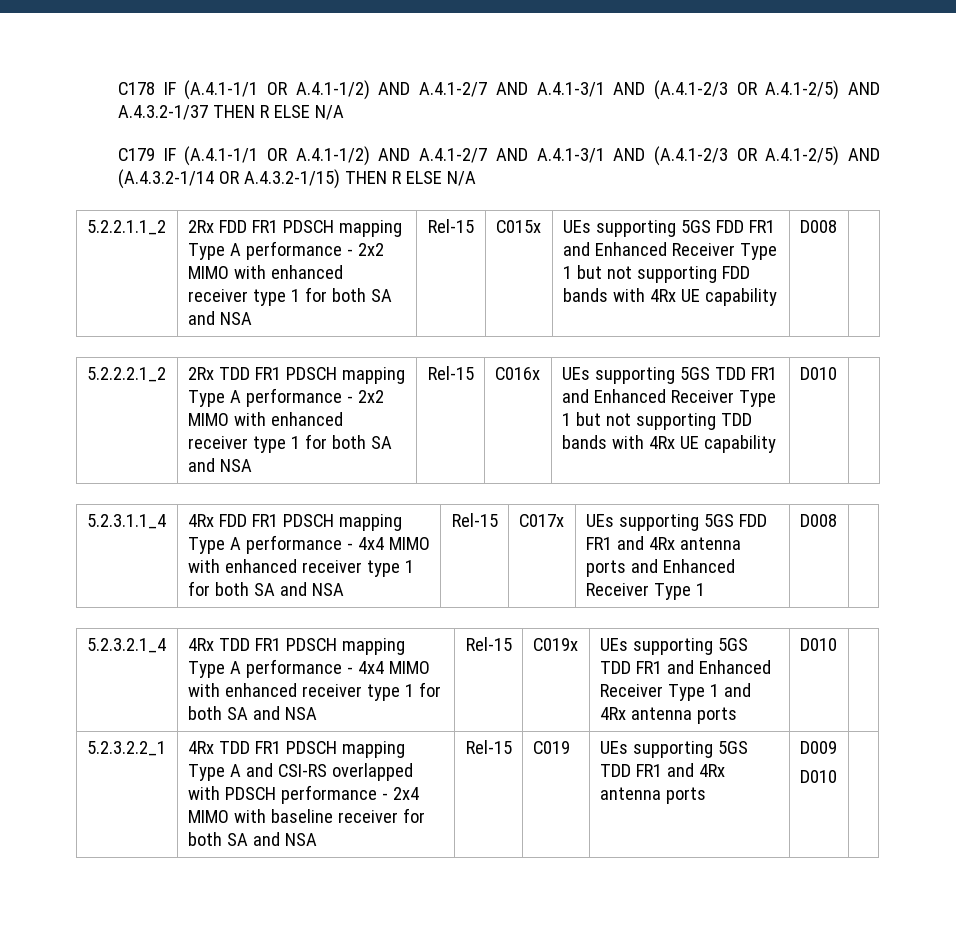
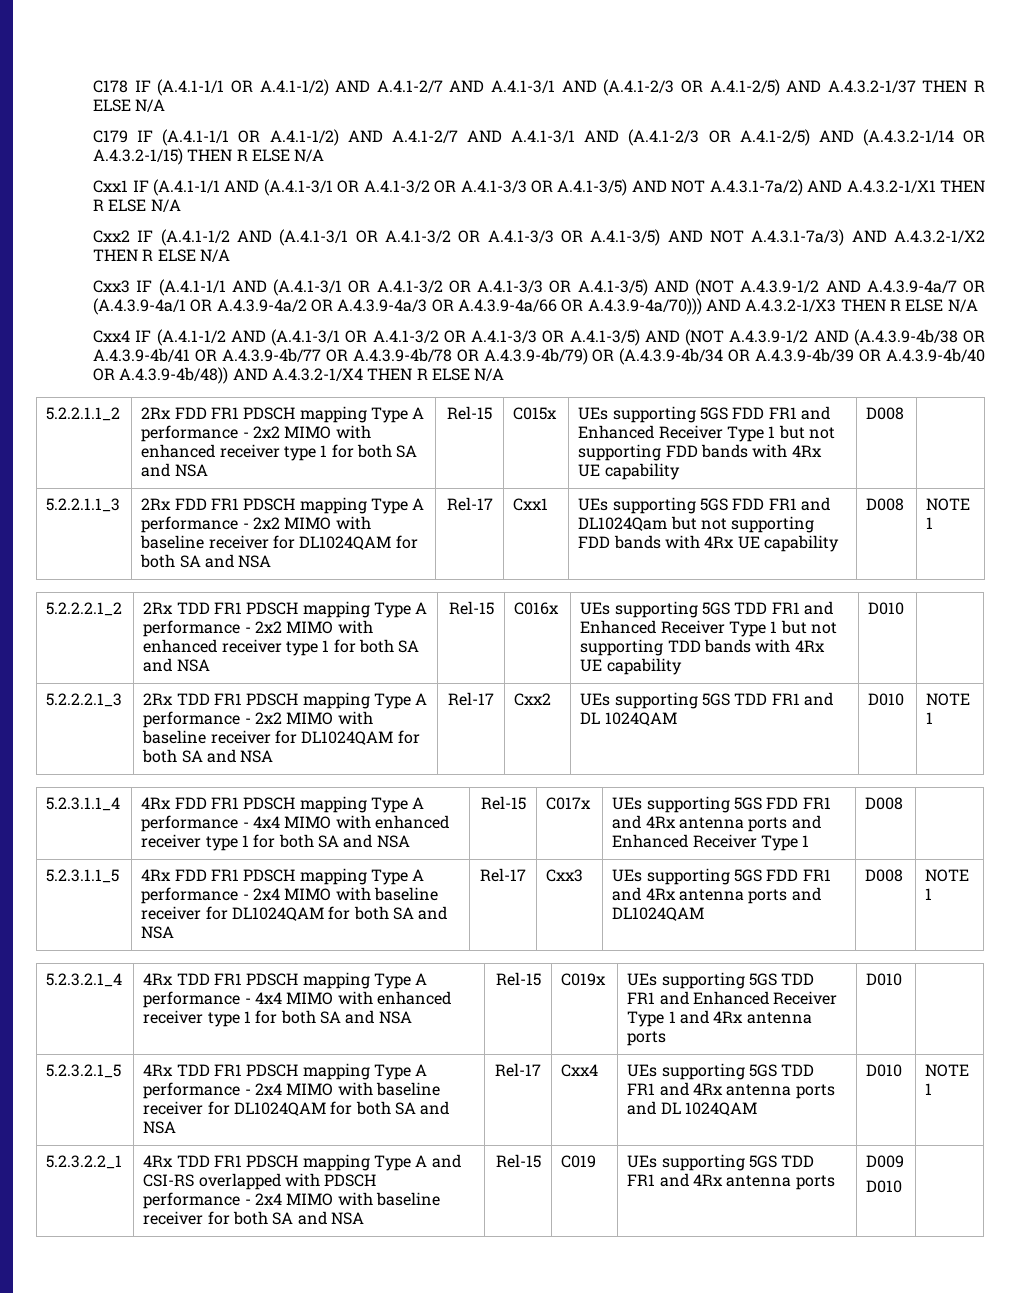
(476, 178) none -> [93,179,985,196] [93,199,181,212] [93,229,985,246] [93,249,231,262] [93,279,985,296] [93,298,978,315] [93,329,985,346] [93,348,985,365] [93,367,505,384] // Cxx1 IF (A.4.1-1/1 AND (A.4.1-3/1 OR A.4.1-3/2 OR A.4.1-3/3 OR A.4.1-3/5) AND NOT A.4.3.1-7a/2) AND A.4.3.2-1/X1 THEN R ELSE N/A // Cxx2 IF (A.4.1-1/2 AND (A.4.1-3/1 OR A.4.1-3/2 OR A.4.1-3/3 OR A.4.1-3/5) AND NOT A.4.3.1-7a/3) AND A.4.3.2-1/X2 THEN R ELSE N/A // Cxx3 IF (A.4.1-1/1 AND (A.4.1-3/1 OR A.4.1-3/2 OR A.4.1-3/3 OR A.4.1-3/5) AND (NOT A.4.3.9-1/2 AND A.4.3.9-4a/7 OR (A.4.3.9-4a/1 OR A.4.3.9-4a/2 OR A.4.3.9-4a/3 OR A.4.3.9-4a/66 OR A.4.3.9-4a/70))) AND A.4.3.2-1/X3 THEN R ELSE N/A // Cxx4 IF (A.4.1-1/2 AND (A.4.1-3/1 OR A.4.1-3/2 OR A.4.1-3/3 OR A.4.1-3/5) AND (NOT A.4.3.9-1/2 AND (A.4.3.9-4b/38 OR A.4.3.9-4b/41 OR A.4.3.9-4b/77 OR A.4.3.9-4b/78 OR A.4.3.9-4b/79) OR (A.4.3.9-4b/34 OR A.4.3.9-4b/39 OR A.4.3.9-4b/40 OR A.4.3.9-4b/48)) AND A.4.3.2-1/X4 THEN R ELSE N/A
(837, 226) none -> [46,498,121,512] [141,497,425,514] [141,516,371,533] [140,535,418,550] [140,554,272,568] [446,497,493,511] [513,498,549,511] [578,497,831,514] [578,516,815,533] [578,535,840,552] [866,498,905,511] [926,498,971,511] [926,517,934,529] // 5.2.2.1.1_3 | 2Rx FDD FR1 PDSCH mapping Type A performance - 2x2 MIMO with baseline receiver for DL1024QAM for both SA and NSA | Rel-17 | Cxx1 | UEs supporting 5GS FDD FR1 and DL1024Qam but not supporting FDD bands with 4Rx UE capability | D008 | NOTE 1
(837, 373) none -> [46,693,123,707] [143,692,428,709] [143,711,373,728] [142,730,420,745] [142,749,274,763] [448,692,494,706] [514,693,552,706] [580,692,834,709] [580,712,677,726] [868,693,905,706] [926,693,971,706] [926,712,934,724] // 5.2.2.2.1_3 | 2Rx TDD FR1 PDSCH mapping Type A performance - 2x2 MIMO with baseline receiver for DL1024QAM for both SA and NSA | Rel-17 | Cxx2 | UEs supporting 5GS TDD FR1 and DL 1024QAM | D010 | NOTE 1
(837, 520) none -> [46,869,120,883] [141,868,425,885] [141,887,439,904] [141,906,448,921] [141,926,175,939] [480,868,526,882] [546,869,584,882] [612,868,831,885] [612,887,821,904] [612,907,705,921] [865,869,904,882] [925,869,970,882] [925,888,933,900] // 5.2.3.1.1_5 | 4Rx FDD FR1 PDSCH mapping Type A performance - 2x4 MIMO with baseline receiver for DL1024QAM for both SA and NSA | Rel-17 | Cxx3 | UEs supporting 5GS FDD FR1 and 4Rx antenna ports and DL1024QAM | D008 | NOTE 1
(837, 644) none -> [46,1064,122,1078] [143,1063,428,1080] [143,1082,441,1099] [143,1101,450,1116] [143,1121,177,1134] [495,1063,541,1077] [561,1064,599,1077] [627,1063,815,1080] [627,1082,835,1099] [627,1101,758,1116] [866,1064,903,1077] [925,1064,970,1077] [925,1083,933,1095] // 5.2.3.2.1_5 | 4Rx TDD FR1 PDSCH mapping Type A performance - 2x4 MIMO with baseline receiver for DL1024QAM for both SA and NSA | Rel-17 | Cxx4 | UEs supporting 5GS TDD FR1 and 4Rx antenna ports and DL 1024QAM | D010 | NOTE 1

